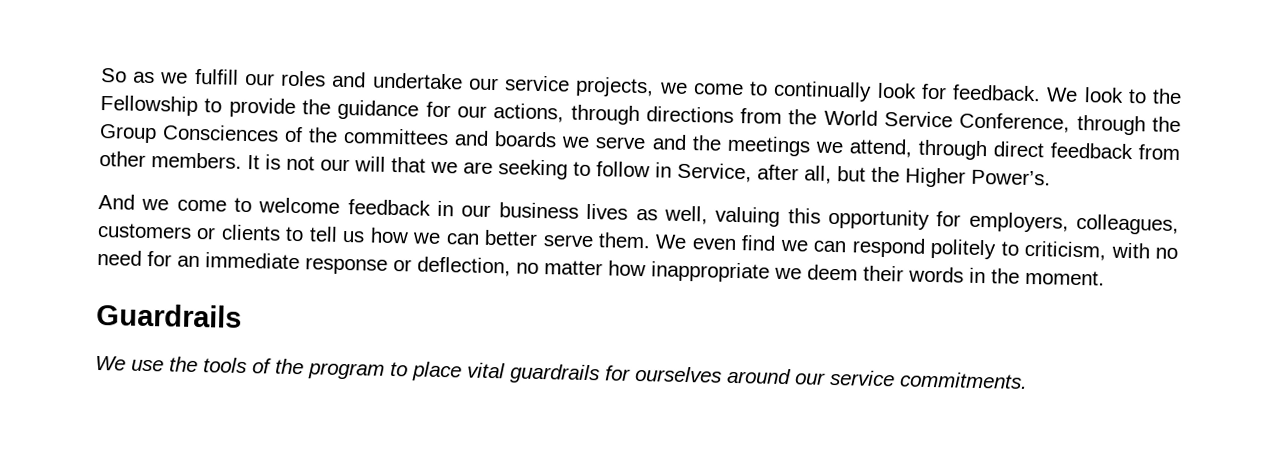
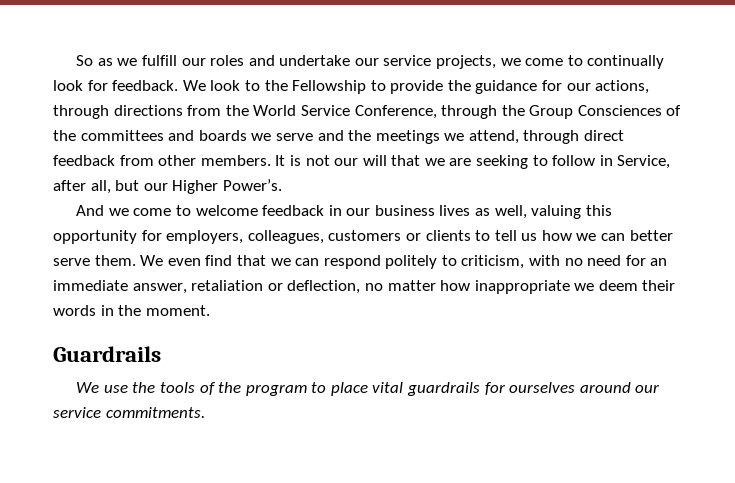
[871,166,900,183] the -> [143,183,168,191] our
(777, 243) none -> [236,255,266,266] that
[305,257,388,275] response -> [132,280,264,294] answer, retaliation

